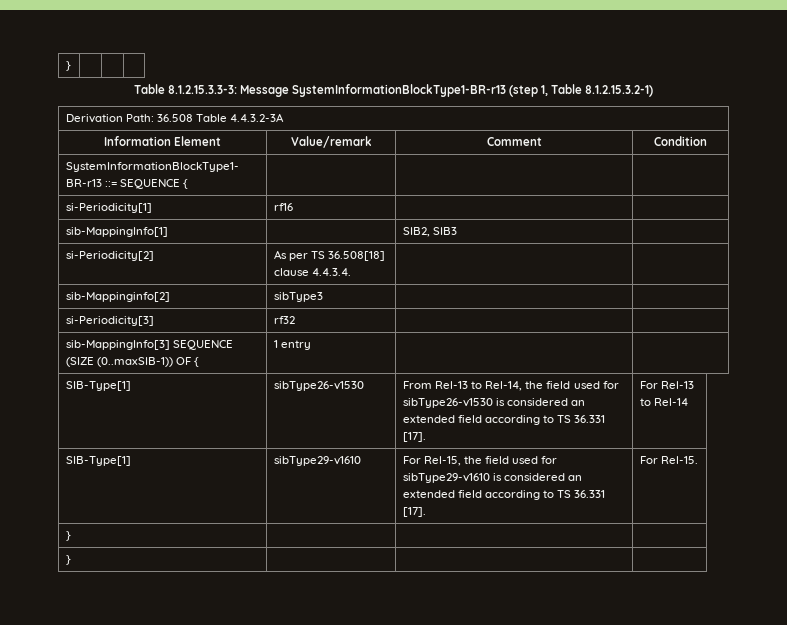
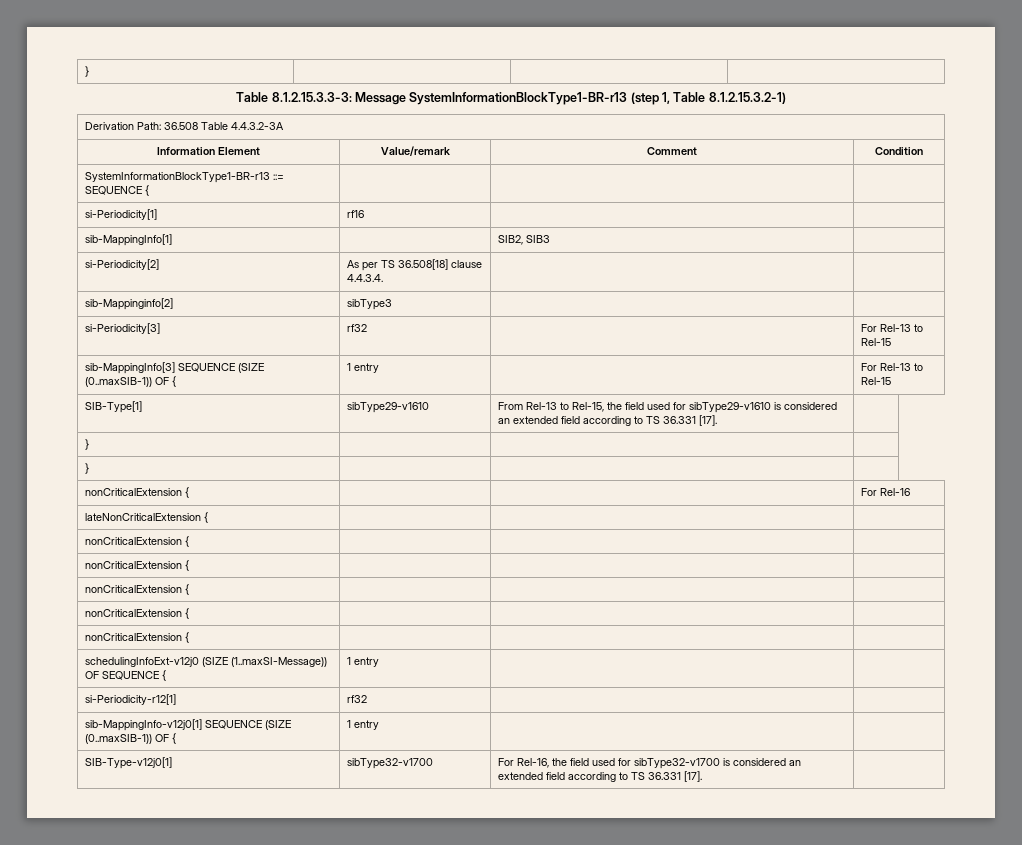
(295, 320) none -> [860,324,923,332] [860,338,891,346] For Rel-13 to Rel-15
[65,381,131,391] [273,381,364,391] [402,381,619,391] [402,398,586,408] [402,415,606,425] [402,432,426,442] [639,381,695,389] [639,398,689,406] // SIB-Type[1] | sibType26-v1530 | From Rel-13 to Rel-14, the field used for sibType26-v1530 is considered an extended field according to TS 36.331 [17]. | For Rel-13 to Rel-14 -> [860,363,923,371] [860,377,891,385] For Rel-13 to Rel-15
[402,456,421,464] For -> [497,402,569,410] From Rel-13 to
[639,456,699,464] For Rel-15. -> (717, 420) none
(71, 560) none -> [84,487,189,498] [860,488,910,496] [84,512,208,523] [84,536,189,547] [84,560,189,571] [84,584,189,595] [84,608,189,619] [84,632,189,643] [84,657,327,667] [84,670,166,681] [346,657,379,667] [84,694,176,705] [346,695,367,703] [84,719,291,731] [84,733,176,744] [346,720,379,730] [84,757,172,769] [346,758,433,769] [497,758,801,769] [497,771,702,782] // nonCriticalExtension { | | | For Rel-16 // lateNonCriticalExtension { | | | // nonCriticalExtension { | | | // nonCriticalExtension { | | | // nonCriticalExtension { | | | // nonCriticalExtension { | | | // nonCriticalExtension { | | | // schedulingInfoExt-v12j0 (SIZE (1..maxSI-Message)) OF SEQUENCE { | 1 entry | | // si-Periodicity-r12[1] | rf32 | | // sib-MappingInfo-v12j0[1] SEQUENCE (SIZE (0..maxSIB-1)) OF { | 1 entry | | // SIB-Type-v12j0[1] | sibType32-v1700 | For Rel-16, the field used for sibType32-v1700 is considered an extended field according to TS 36.331 [17]. |

